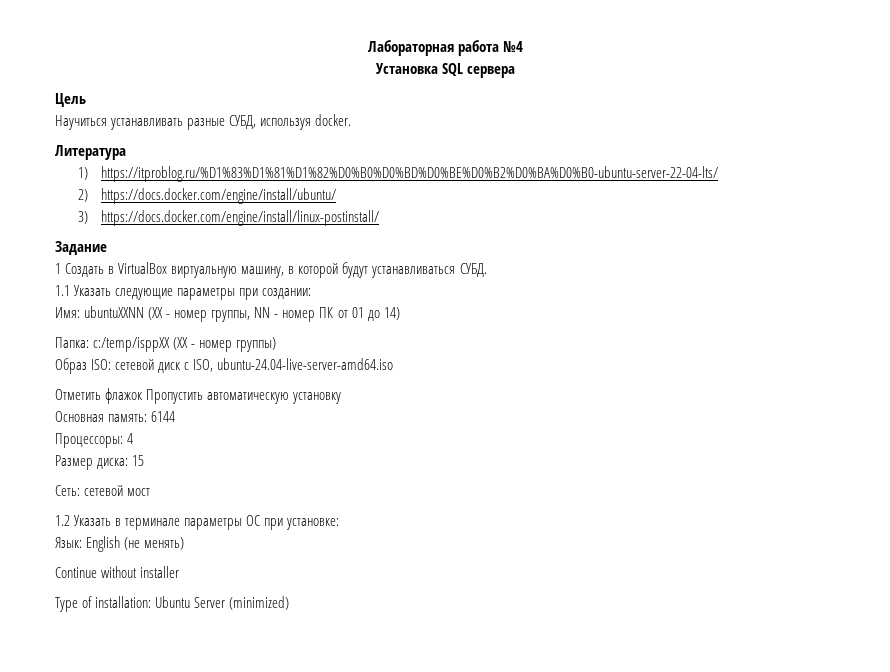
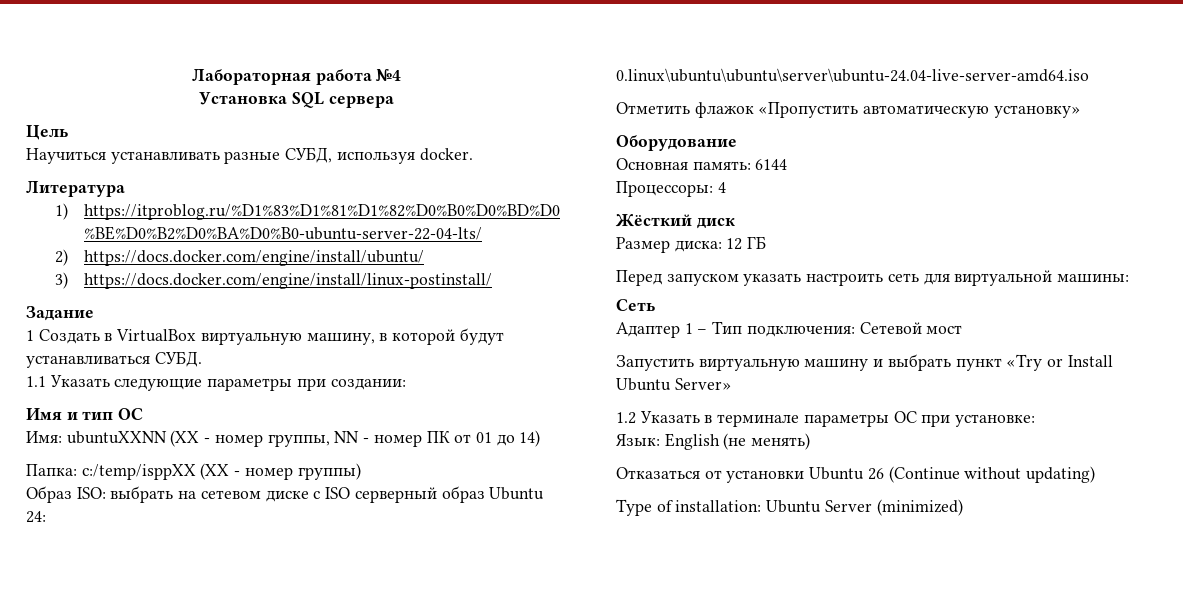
(312, 293) none -> [26,408,144,420] // Имя и тип ОС
[115,358,394,373] [55,388,342,404] сетевой диск с ISO, ubuntu-24.04-live-server-amd64.iso // Отметить флажок Пропустить автоматическую установку -> [110,486,545,503] [26,511,46,523] [616,68,1089,82] [616,102,1081,118] [616,135,737,151] выбрать на сетевом диске с ISO серверный образ Ubuntu 24: // 0.linux\ubuntu\ubuntu\server\ubuntu-24.04-live-server-amd64.iso // Отметить флажок «Пропустить автоматическую установку» // Оборудование
(134, 438) none -> [615,214,735,229] // Жёсткий диск
[132,455,145,466] [55,485,151,496] 15 // Сеть: сетевой мост -> [726,236,767,250] [616,270,1130,286] [616,299,655,311] [616,321,963,338] [616,354,1113,371] [616,378,732,391] 12 ГБ // Перед запуском указать настроить сеть для виртуальной машины: // Сеть // Адаптер 1 – Тип подключения: Сетевой мост // Запустить виртуальную машину и выбрать пункт «Try or Install Ubuntu Server»
[55,566,180,578] Continue without installer -> [616,466,1096,483] Отказаться от установки Ubuntu 26 (Continue without updating)

